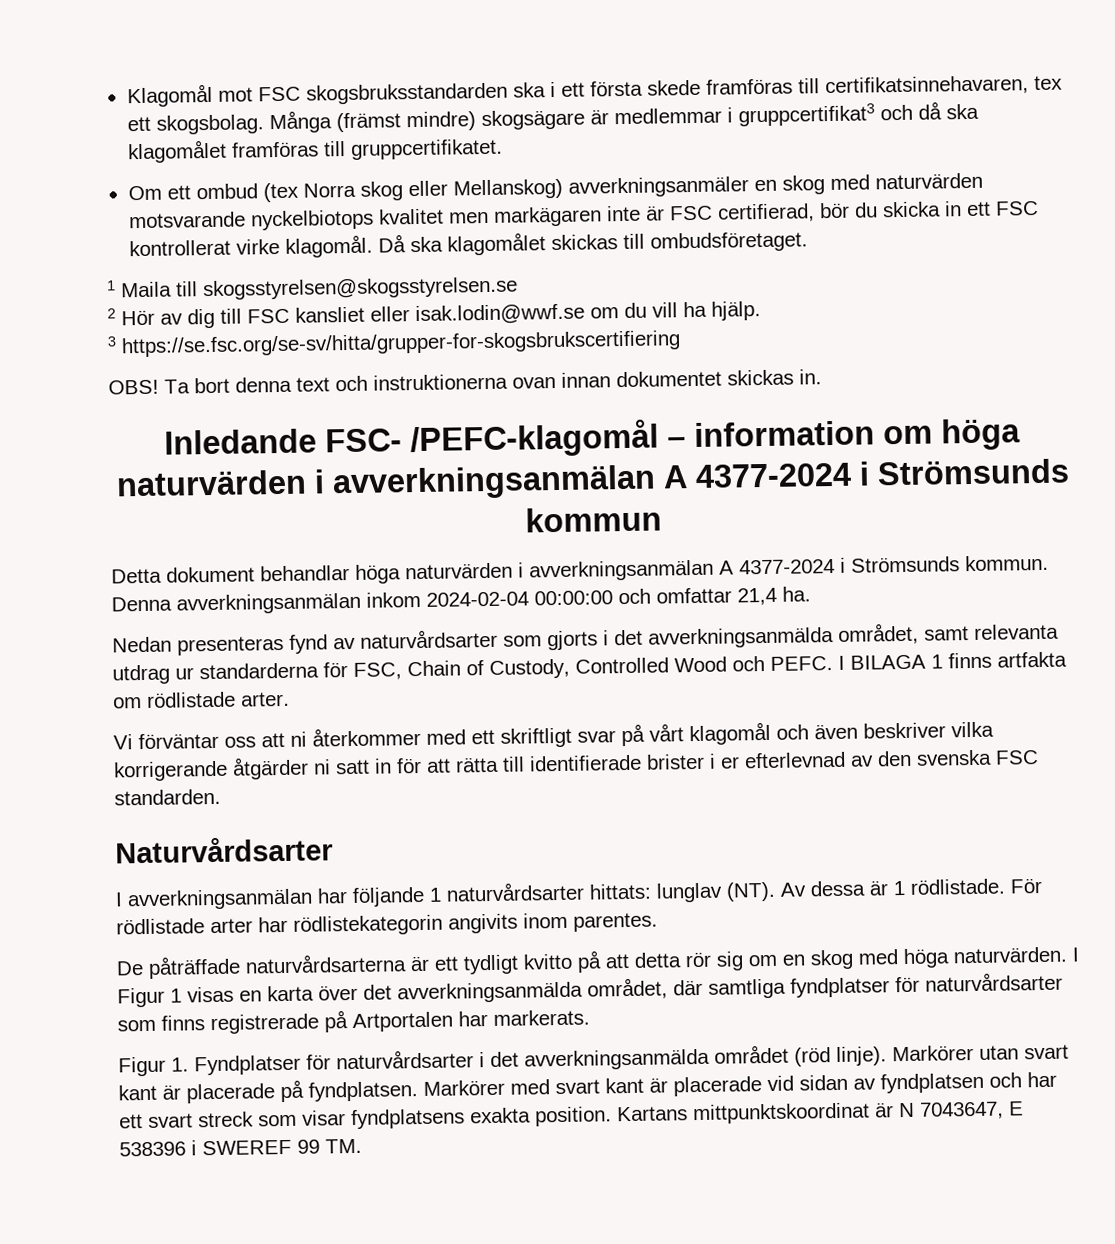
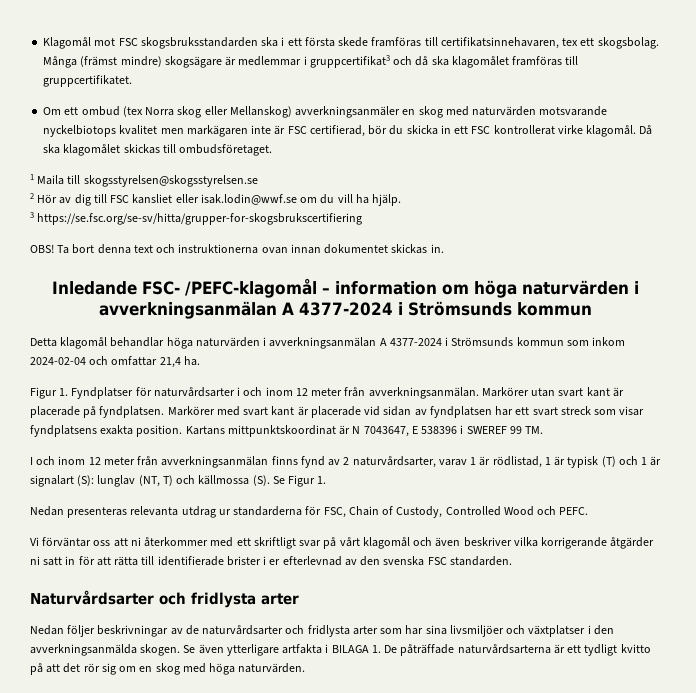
[166,566,255,583] dokument -> [60,337,108,349] klagomål
[965,554,1049,572] [111,592,361,615] kommun. Denna avverkningsanmälan -> [516,337,589,346] kommun som
[534,590,613,606] 00:00:00 -> (86, 361) none
[112,622,969,656] Nedan presenteras fynd av naturvårdsarter som gjorts i det avverkningsanmälda området, samt -> [30,387,624,399] [30,406,645,418] [30,425,544,437] [30,456,662,468] [30,475,327,487] [30,506,128,518] Figur 1. Fyndplatser för naturvårdsarter i och inom 12 meter från avverkningsanmälan. Markörer utan svart kant är placerade på fyndplatsen. Markörer med svart kant är placerade vid sidan av fyndplatsen har ett svart streck som visar fyndplatsens exakta position. Kartans mittpunktskoordinat är N 7043647, E 538396 i SWEREF 99 TM. // I och inom 12 meter från avverkningsanmälan finns fynd av 2 naturvårdsarter, varav 1 är rödlistad, 1 är typisk (T) och 1 är signalart (S): lunglav (NT, T) och källmossa (S). Se Figur 1. // Nedan presenteras
[838,651,1067,670] [113,691,290,709] I BILAGA 1 finns artfakta om rödlistade arter. -> (589, 511) none
[115,878,1042,911] [116,912,658,936] // I avverkningsanmälan har följande 1 naturvårdsarter hittats: lunglav (NT). Av dessa är 1 rödlistade. För rödlistade arter har rödlistekategorin angivits inom parentes. // -> [159,592,299,608] [30,625,614,637] [30,644,381,656] och fridlysta arter // Nedan följer beskrivningar av de naturvårdsarter och fridlysta arter som har sina livsmiljöer och växtplatser i den avverkningsanmälda skogen. Se även ytterligare artfakta i BILAGA 1.
[634,952,682,968] detta -> [63,663,81,673] det
[1072,947,1079,962] [117,971,1063,1008] [117,1009,590,1035] [118,1044,1069,1077] [118,1071,1057,1104] [119,1101,1024,1130] [119,1138,362,1157] I Figur 1 visas en karta över det avverkningsanmälda området, där samtliga fyndplatser för naturvårdsarter som finns registrerade på Artportalen har markerats. // Figur 1. Fyndplatser för naturvårdsarter i det avverkningsanmälda området (röd linje). Markörer utan svart kant är placerade på fyndplatsen. Markörer med svart kant är placerade vid sidan av fyndplatsen och har ett svart streck som visar fyndplatsens exakta position. Kartans mittpunktskoordinat är N 7043647, E 538396 i SWEREF 99 TM. -> (306, 668) none

